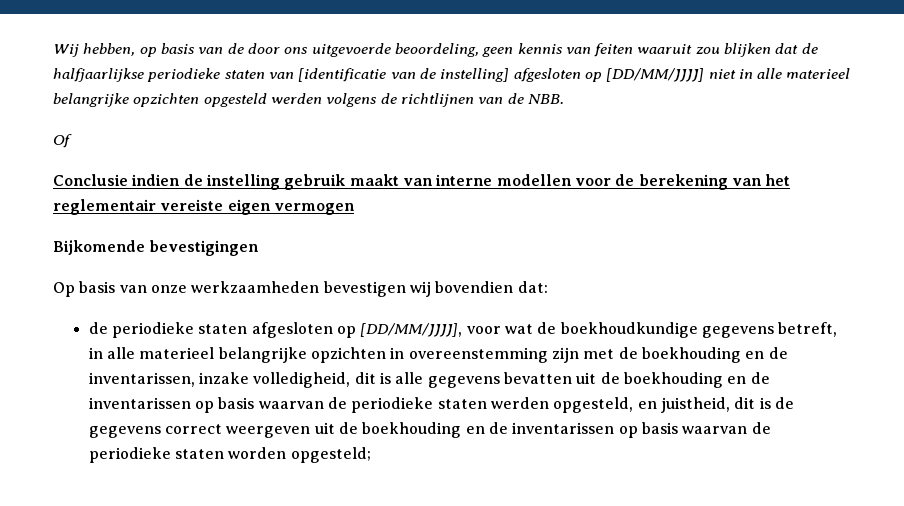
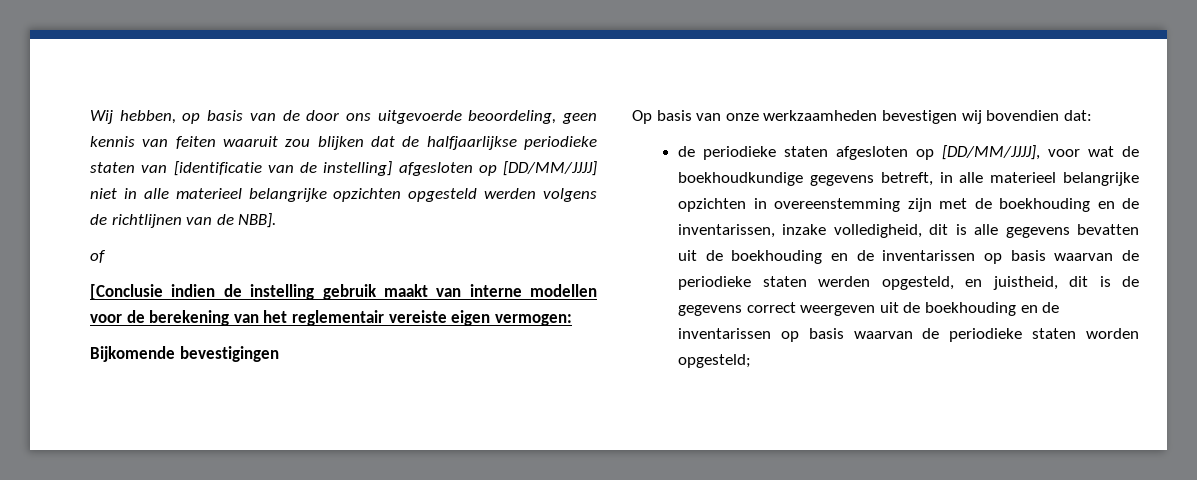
[527,94,564,104] [53,134,72,148] [53,174,128,186] NBB. // Of // Conclusie -> [238,213,277,228] [90,250,106,263] [90,284,163,300] NBB]. // of // [Conclusie
[273,203,355,215] vermogen -> [494,314,572,326] vermogen:

